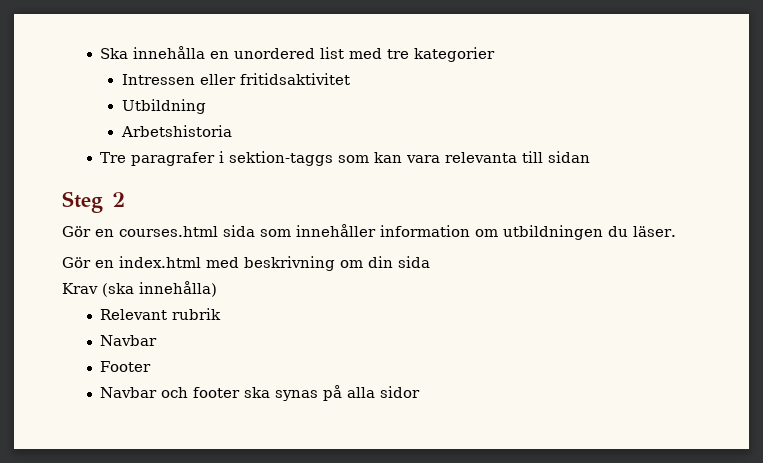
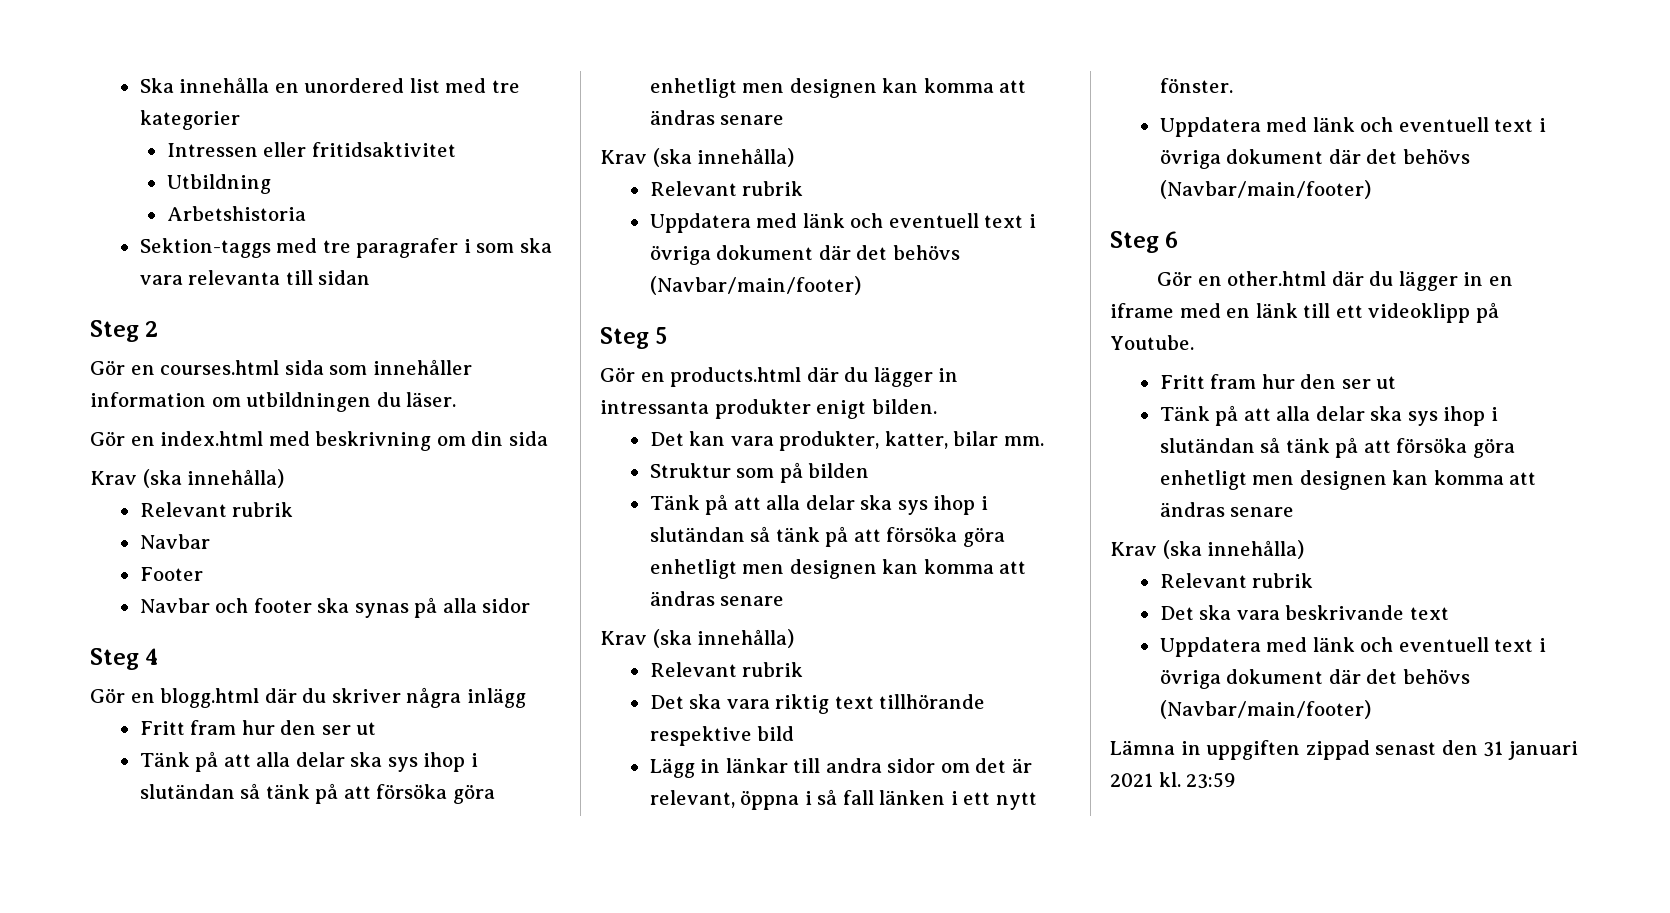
[100,151,403,166] Tre paragrafer i sektion-taggs som kan -> [139,238,552,258] Sektion-taggs med tre paragrafer i som ska
(421, 392) none -> [90,648,159,670] [90,687,526,708] [139,720,377,735] [139,751,479,772] [139,783,495,804] [649,78,1027,98] [649,110,785,125] [600,148,795,167] [649,181,804,196] [649,213,1036,233] [649,245,960,265] [649,276,861,295] [600,327,668,349] [600,367,959,387] [600,399,937,419] [649,431,1044,451] [649,462,870,483] [649,494,989,515] [649,526,1005,547] [649,559,1027,579] [649,591,785,606] [600,629,795,648] [649,662,804,677] [649,694,986,714] [649,726,795,746] [649,758,1033,778] [649,789,1038,810] [1159,78,1233,93] [1159,117,1546,137] [1159,149,1470,169] [1159,180,1371,199] [1110,231,1179,253] [1157,271,1513,291] [1110,302,1499,323] [1110,335,1194,350] [1159,374,1397,389] [1159,405,1499,426] [1159,437,1515,458] [1159,470,1537,490] [1159,502,1295,517] [1110,540,1305,559] [1159,573,1314,588] [1159,605,1449,620] [1159,637,1546,657] [1159,669,1470,689] [1159,700,1371,719] [1110,740,1578,760] [1110,772,1237,789] // Steg 4 // Gör en blogg.html där du skriver några inlägg // Fritt fram hur den ser ut // Tänk på att alla delar ska sys ihop i slutändan så tänk på att försöka göra enhetligt men designen kan komma att ändras senare // Krav (ska innehålla) // Relevant rubrik // Uppdatera med länk och eventuell text i övriga dokument där det behövs (Navbar/main/footer) // Steg 5 // Gör en products.html där du lägger in intressanta produkter enigt bilden. // Det kan vara produkter, katter, bilar mm. // Struktur som på bilden // Tänk på att alla delar ska sys ihop i slutändan så tänk på att försöka göra enhetligt men designen kan komma att ändras senare // Krav (ska innehålla) // Relevant rubrik // Det ska vara riktig text tillhörande respektive bild // Lägg in länkar till andra sidor om det är relevant, öppna i så fall länken i ett nytt fönster. // Uppdatera med länk och eventuell text i övriga dokument där det behövs (Navbar/main/footer) // Steg 6 // Gör en other.html där du lägger in en iframe med en länk till ett videoklipp på Youtube. // Fritt fram hur den ser ut // Tänk på att alla delar ska sys ihop i slutändan så tänk på att försöka göra enhetligt men designen kan komma att ändras senare // Krav (ska innehålla) // Relevant rubrik // Det ska vara beskrivande text // Uppdatera med länk och eventuell text i övriga dokument där det behövs (Navbar/main/footer) // Lämna in uppgiften zippad senast den 31 januari 2021 kl. 23:59

